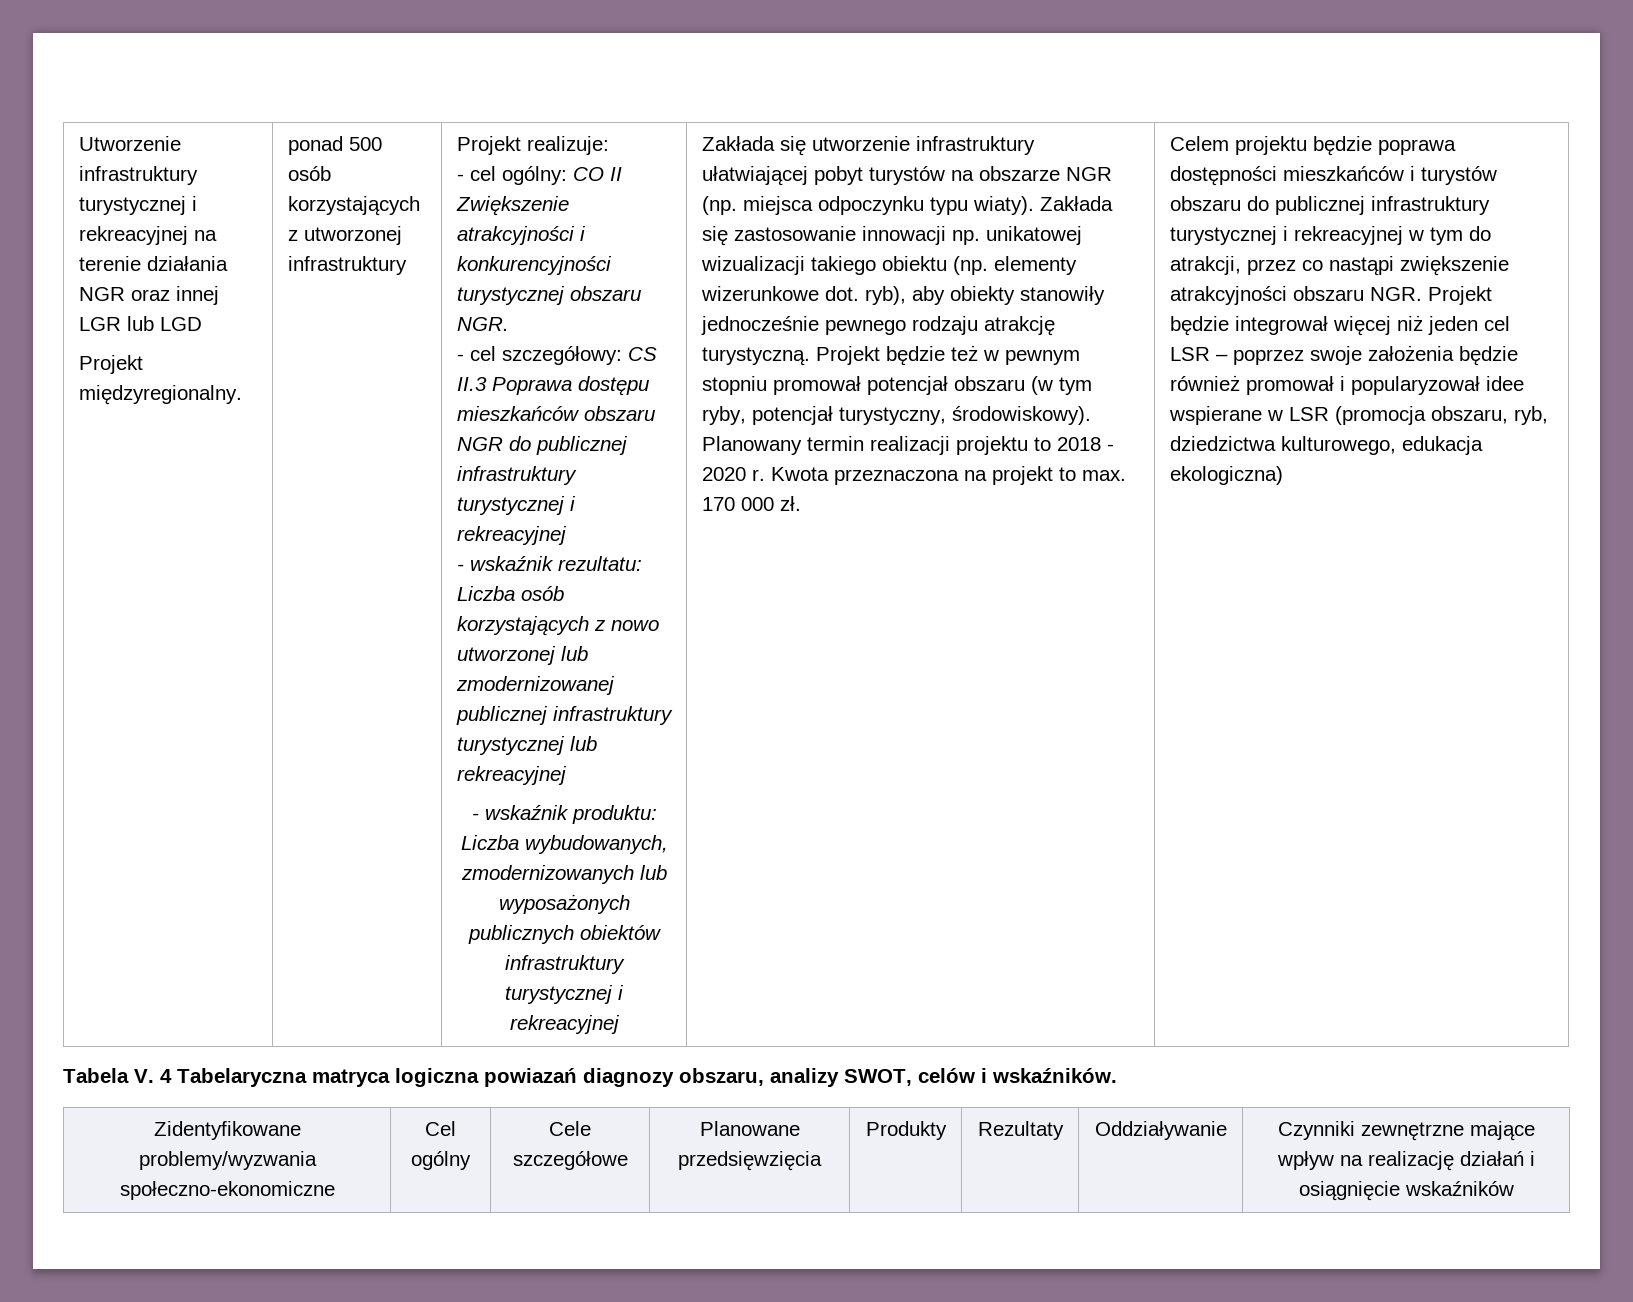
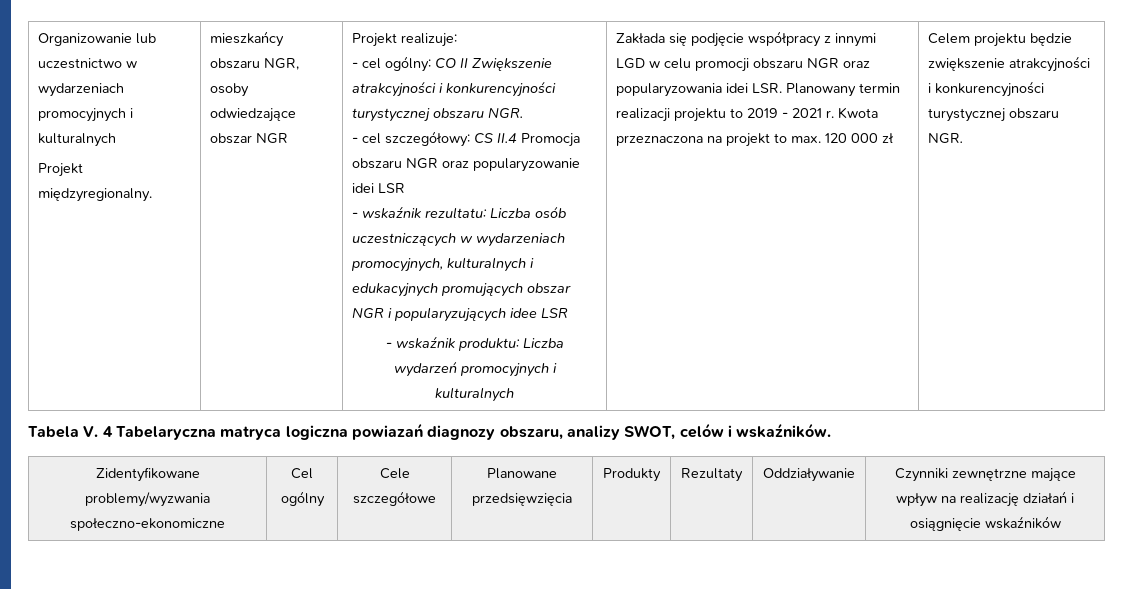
[78,136,181,151] [78,166,198,185] [78,196,197,215] [78,226,217,245] [78,256,228,271] [78,286,219,305] [78,316,202,331] [78,355,143,374] [78,385,242,405] [287,136,382,155] [287,166,331,181] [287,196,420,216] [287,226,402,245] [287,256,407,275] Utworzenie infrastruktury turystycznej i rekreacyjnej na terenie działania NGR oraz innej LGR lub LGD // Projekt międzyregionalny. | ponad 500 osób korzystających z utworzonej infrastruktury -> [38,33,157,46] [38,58,138,69] [38,83,125,97] [38,108,134,122] [38,133,117,147] [38,163,84,177] [38,188,153,202] [210,31,285,47] [210,58,300,70] [210,83,250,97] [210,108,297,122] [210,133,289,144] Organizowanie lub uczestnictwo w wydarzeniach promocyjnych i kulturalnych // Projekt międzyregionalny. | mieszkańcy obszaru NGR, osoby odwiedzające obszar NGR
[456,376,649,396] [456,406,655,421] [456,436,628,455] [456,466,577,485] [456,496,576,515] [456,526,567,545] II.3 Poprawa dostępu mieszkańców obszaru NGR do publicznej infrastruktury turystycznej i rekreacyjnej -> [497,133,581,147] [352,158,581,172] [352,183,406,193] II.4 Promocja obszaru NGR oraz popularyzowanie idei LSR
[456,616,659,636] [456,646,588,665] [455,676,615,695] [455,706,673,725] [456,736,597,755] [456,766,567,785] [471,805,657,824] [460,835,668,854] [460,865,667,884] [498,894,630,914] [467,925,661,944] [505,955,625,974] [505,985,624,1004] [509,1015,620,1034] [701,136,1035,156] [701,166,1112,186] [701,196,1113,215] [701,226,1082,246] [700,256,1077,275] [700,286,1105,305] [700,316,1055,336] [701,345,1080,366] [701,376,1092,395] [701,406,1091,425] korzystających z nowo utworzonej lub zmodernizowanej publicznej infrastruktury turystycznej lub rekreacyjnej // - wskaźnik produktu: Liczba wybudowanych, zmodernizowanych lub wyposażonych publicznych obiektów infrastruktury turystycznej i rekreacyjnej | Zakłada się utworzenie infrastruktury ułatwiającej pobyt turystów na obszarze NGR (np. miejsca odpoczynku typu wiaty). Zakłada się zastosowanie innowacji np. unikatowej wizualizacji takiego obiektu (np. elementy wizerunkowe dot. ryb), aby obiekty stanowiły jednocześnie pewnego rodzaju atrakcję turystyczną. Projekt będzie też w pewnym stopniu promował potencjał obszaru (w tym ryby, potencjał turystyczny, środowiskowy). -> [352,233,566,247] [351,257,535,272] [352,283,572,297] [352,307,569,322] [385,336,564,351] [393,361,557,377] [435,387,514,402] [616,31,877,47] [616,58,871,72] [616,83,783,97] uczestniczących w wydarzeniach promocyjnych, kulturalnych i edukacyjnych promujących obszar NGR i popularyzujących idee LSR // - wskaźnik produktu: Liczba wydarzeń promocyjnych i kulturalnych | Zakłada się podjęcie współpracy z innymi LGD w celu promocji obszaru NGR oraz popularyzowania idei LSR.
[1056,437,1114,451] [701,467,746,481] 2018 - 2020 -> [747,108,823,118] 2019 - 2021
[701,496,801,511] 170 000 zł. -> [825,133,895,144] 120 000 zł
[1377,139,1456,155] [1169,166,1497,186] [1169,196,1490,215] [1169,226,1491,245] [1169,256,1509,276] [1169,286,1492,305] [1169,315,1510,336] [1169,345,1518,366] [1169,375,1524,395] [1168,406,1548,425] [1169,436,1483,455] [1169,466,1283,485] poprawa dostępności mieszkańców i turystów obszaru do publicznej infrastruktury turystycznej i rekreacyjnej w tym do atrakcji, przez co nastąpi zwiększenie atrakcyjności obszaru NGR. Projekt będzie integrował więcej niż jeden cel LSR – poprzez swoje założenia będzie również promował i popularyzował idee wspierane w LSR (promocja obszaru, ryb, dziedzictwa kulturowego, edukacja ekologiczna) -> [928,56,1091,72] [928,81,1045,97] [928,108,1060,122] [928,133,964,144] zwiększenie atrakcyjności i konkurencyjności turystycznej obszaru NGR.

